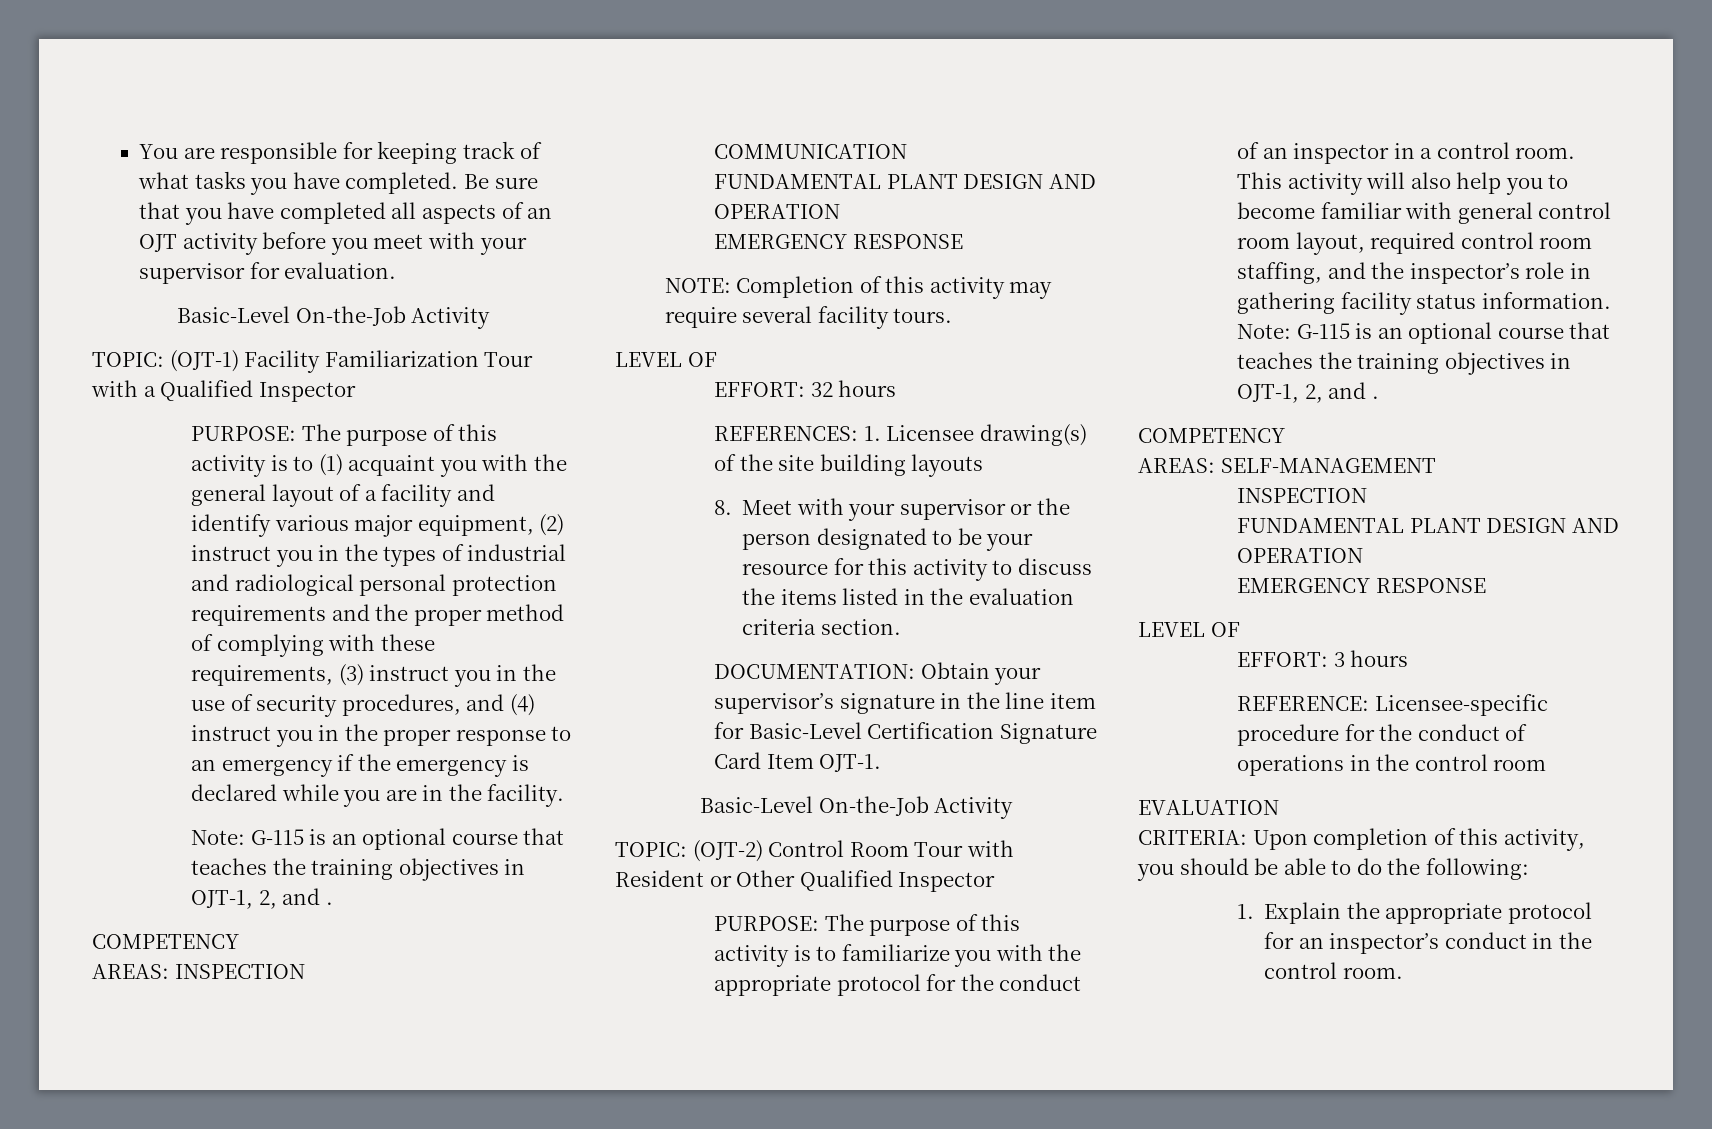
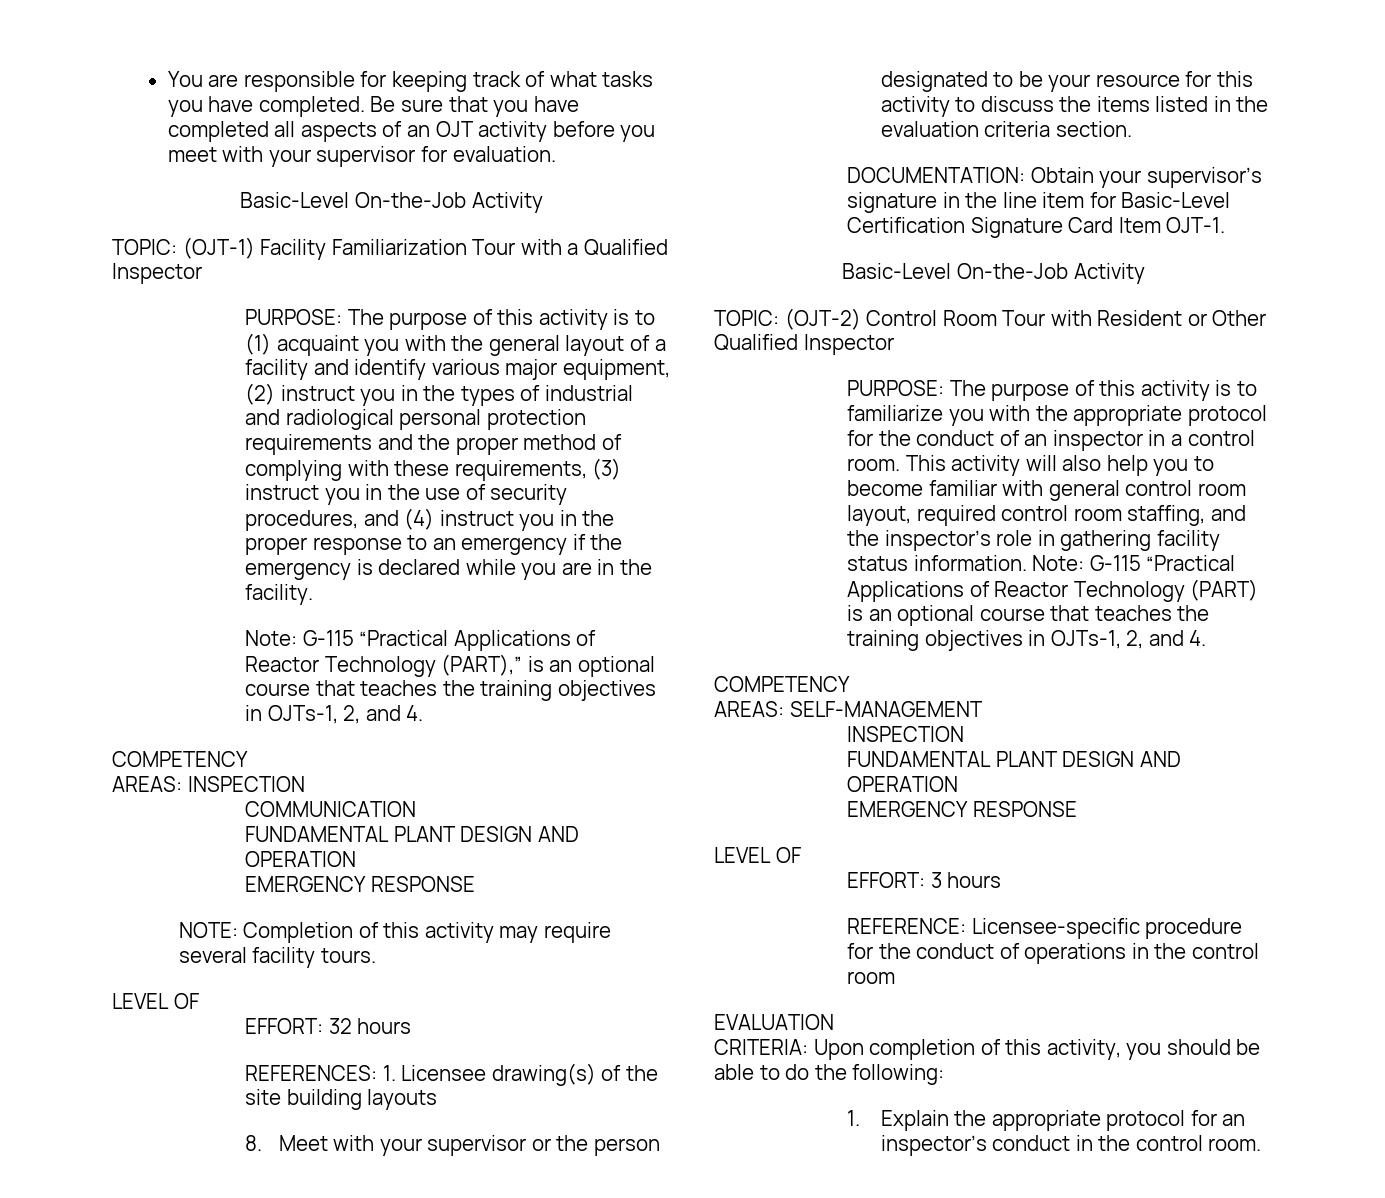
(304, 837) none -> [359,630,597,651] [245,654,523,677] “Practical Applications of Reactor Technology (PART),”
[191,888,333,909] OJT-1, 2, and . -> [267,705,424,724] OJTs-1, 2, and 4.
(1350, 331) none -> [1146,555,1236,571] [847,579,1259,602] “Practical Applications of Reactor Technology (PART)
[1237,382,1379,403] OJT-1, 2, and . -> [1050,630,1207,649] OJTs-1, 2, and 4.

